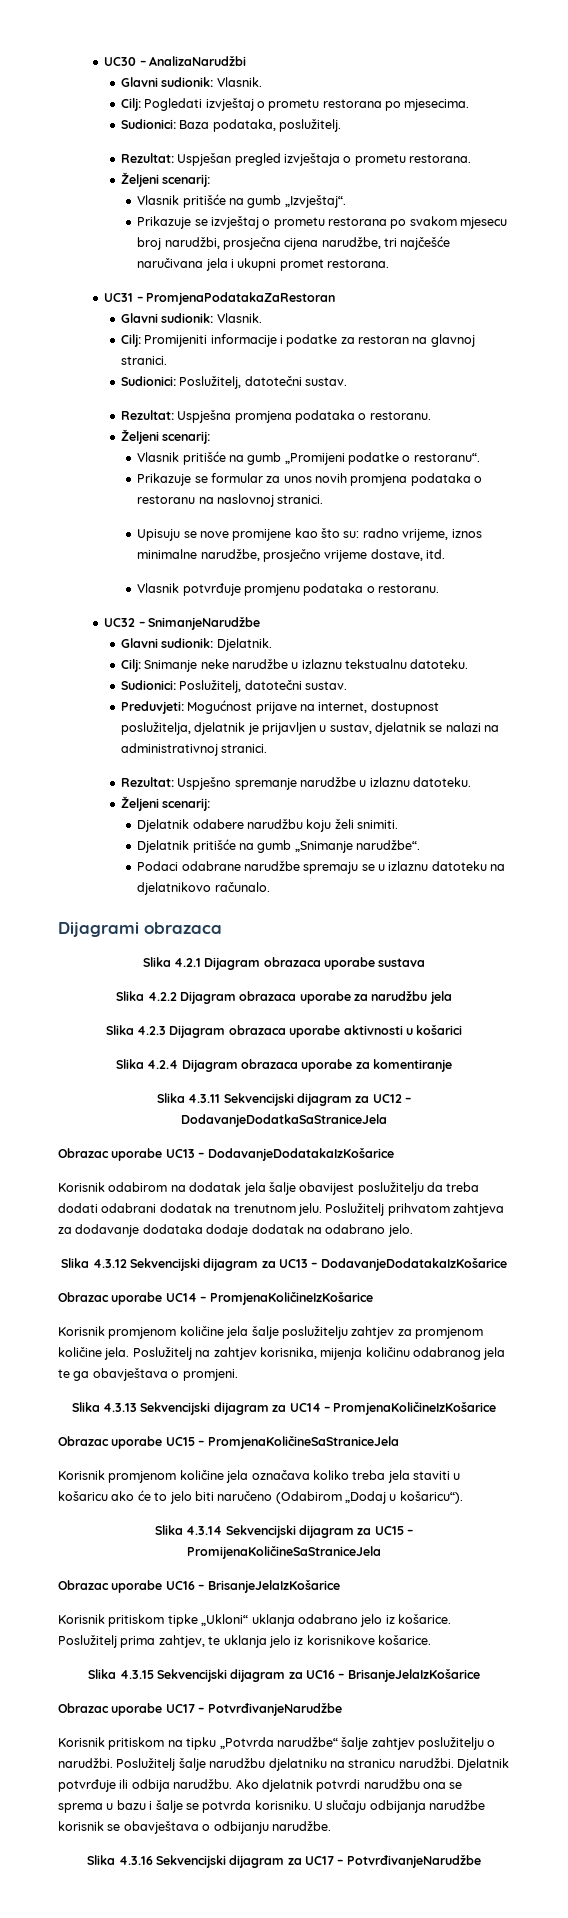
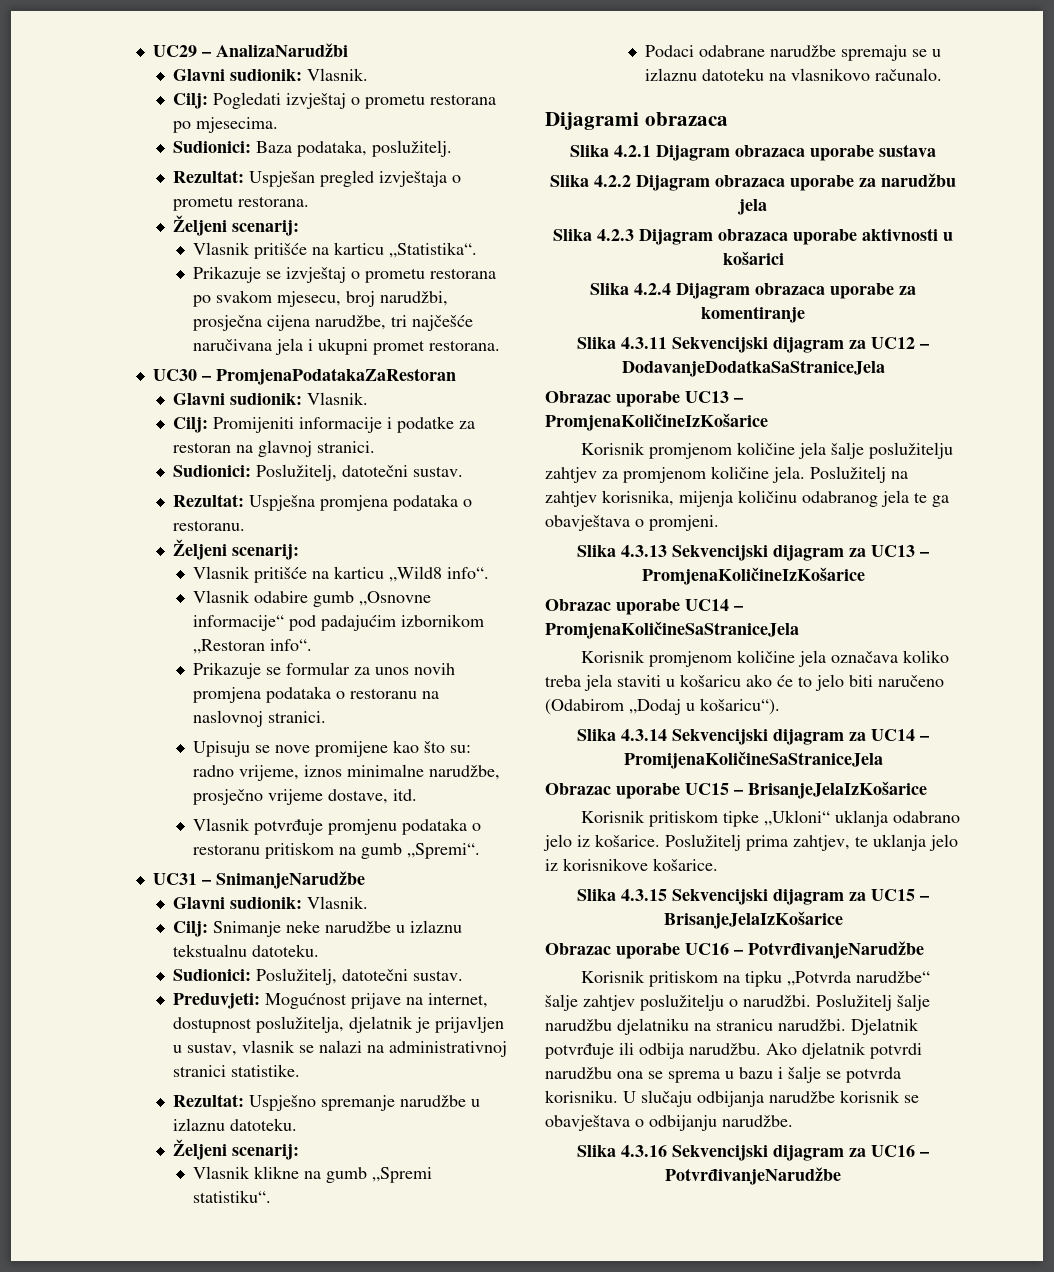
[104,57,137,66] UC30 -> [152,45,197,57] UC29
[247,195,346,208] gumb „Izvještaj“. -> [334,242,478,258] karticu „Statistika“.
[460,217,508,229] mjesecu -> [277,291,342,307] mjesecu,
[104,293,134,302] UC31 -> [152,369,197,381] UC30
[247,452,480,465] gumb „Promijeni podatke o restoranu“. -> [334,566,490,582] [193,590,432,607] [193,614,485,631] [193,639,313,654] karticu „Wild8 info“. // Vlasnik odabire gumb „Osnovne informacije“ pod padajućim izbornikom „Restoran info“.
[378,584,440,593] [104,618,136,627] restoranu. // UC32 -> [193,842,481,859] [152,873,197,885] restoranu pritiskom na gumb „Spremi“. // UC31
[216,638,272,651] Djelatnik. -> [307,896,369,909] Vlasnik.
[375,722,427,735] djelatnik -> [242,1040,296,1053] vlasnik
[221,744,268,753] stranici. -> [173,1064,301,1077] stranici statistike.
[137,819,399,832] [137,839,421,853] Djelatnik odabere narudžbu koju želi snimiti. // Djelatnik pritišće na gumb „Snimanje narudžbe“. -> [193,1166,433,1183] [193,1190,272,1203] Vlasnik klikne na gumb „Spremi statistiku“.
[137,882,212,895] djelatnikovo -> [791,68,871,81] vlasnikovo
[207,1148,394,1161] [58,1182,480,1195] [58,1203,504,1216] [58,1224,413,1237] [61,1258,507,1271] [58,1292,207,1305] DodavanjeDodatakaIzKošarice // Korisnik odabirom na dodatak jela šalje obavijest poslužitelju da treba dodati odabrani dodatak na trenutnom jelu. Poslužitelj prihvatom zahtjeva za dodavanje dodataka dodaje dodatak na odabrano jelo. // Slika 4.3.12 Sekvencijski dijagram za UC13 – DodavanjeDodatakaIzKošarice // Obrazac uporabe UC14 – -> (743, 400) none
[289,1403,321,1412] UC14 -> [871,545,915,557] UC13
[165,1437,195,1446] UC15 -> [685,599,729,611] UC14
[374,1526,404,1535] UC15 -> [871,729,915,741] UC14
[165,1581,195,1590] UC16 -> [685,783,729,795] UC15
[306,1670,336,1679] UC16 -> [871,889,915,901] UC15
[165,1704,195,1713] UC17 -> [685,943,729,955] UC16
[305,1856,335,1865] UC17 -> [871,1145,915,1157] UC16

